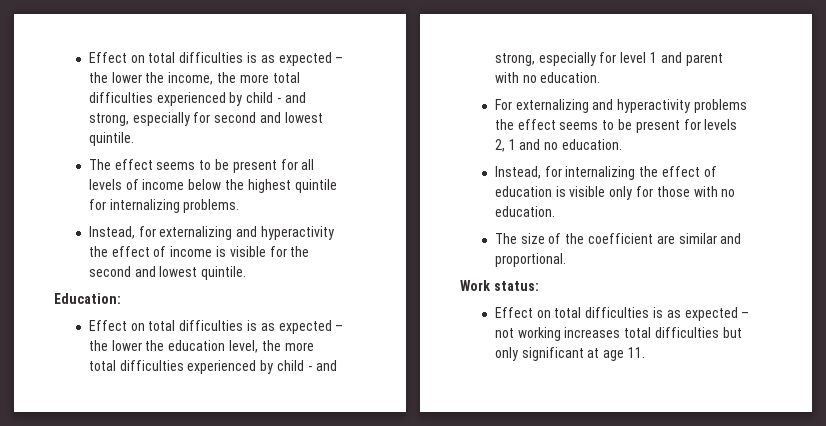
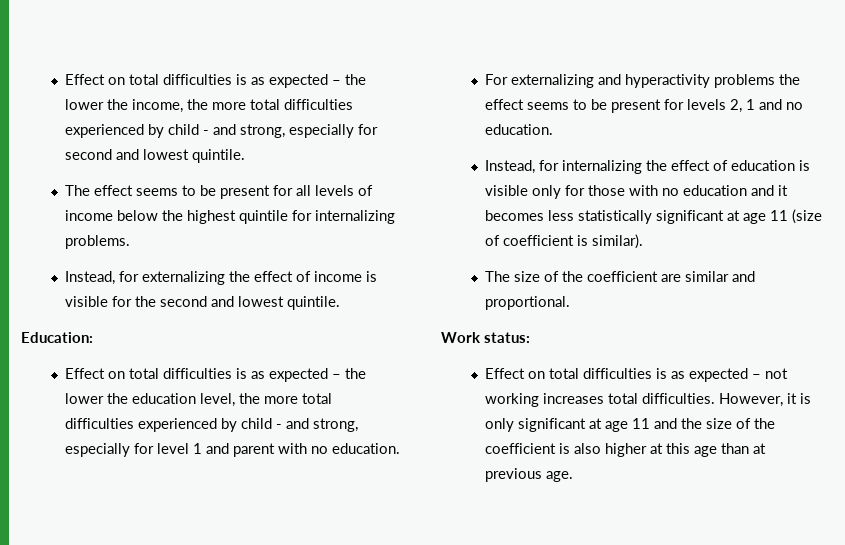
[236,226,335,240] and hyperactivity -> (225, 278) none
[494,206,555,217] education. -> [682,185,788,196] [484,209,822,224] [484,234,643,249] education and it becomes less statistically significant at age 11 (size of coefficient is similar).
[655,327,742,338] [494,347,646,361] difficulties but only significant at age 11. -> [641,393,811,407] [484,418,775,432] [484,443,766,457] [484,468,573,482] difficulties. However, it is only significant at age 11 and the size of the coefficient is also higher at this age than at previous age.

